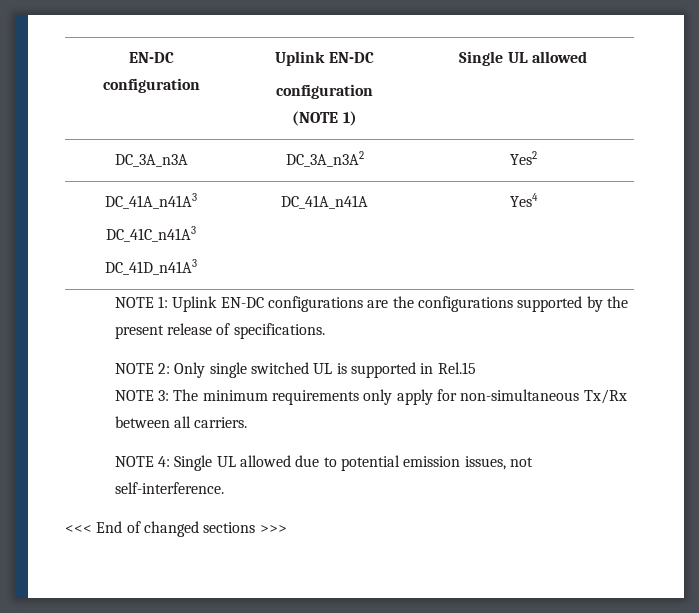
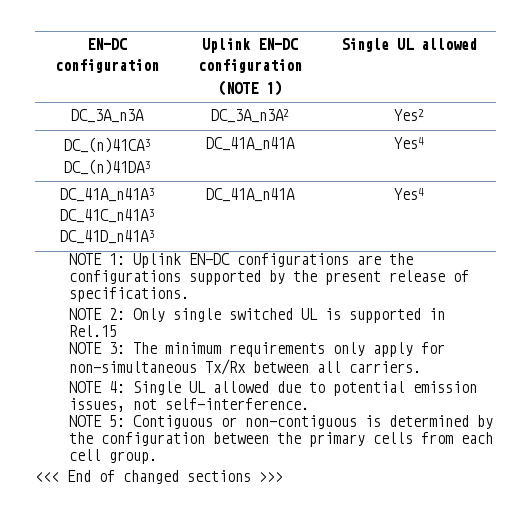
(537, 158) none -> [63,137,150,153] [63,159,150,175] [206,137,295,151] [393,137,424,149] // DC_(n)41CA3 // DC_(n)41DA3 | DC_41A_n41A | Yes4
(224, 488) none -> [68,415,493,429] [68,432,493,447] [68,449,157,464] // NOTE 5: Contiguous or non-contiguous is determined by the configuration between the primary cells from each cell group.

